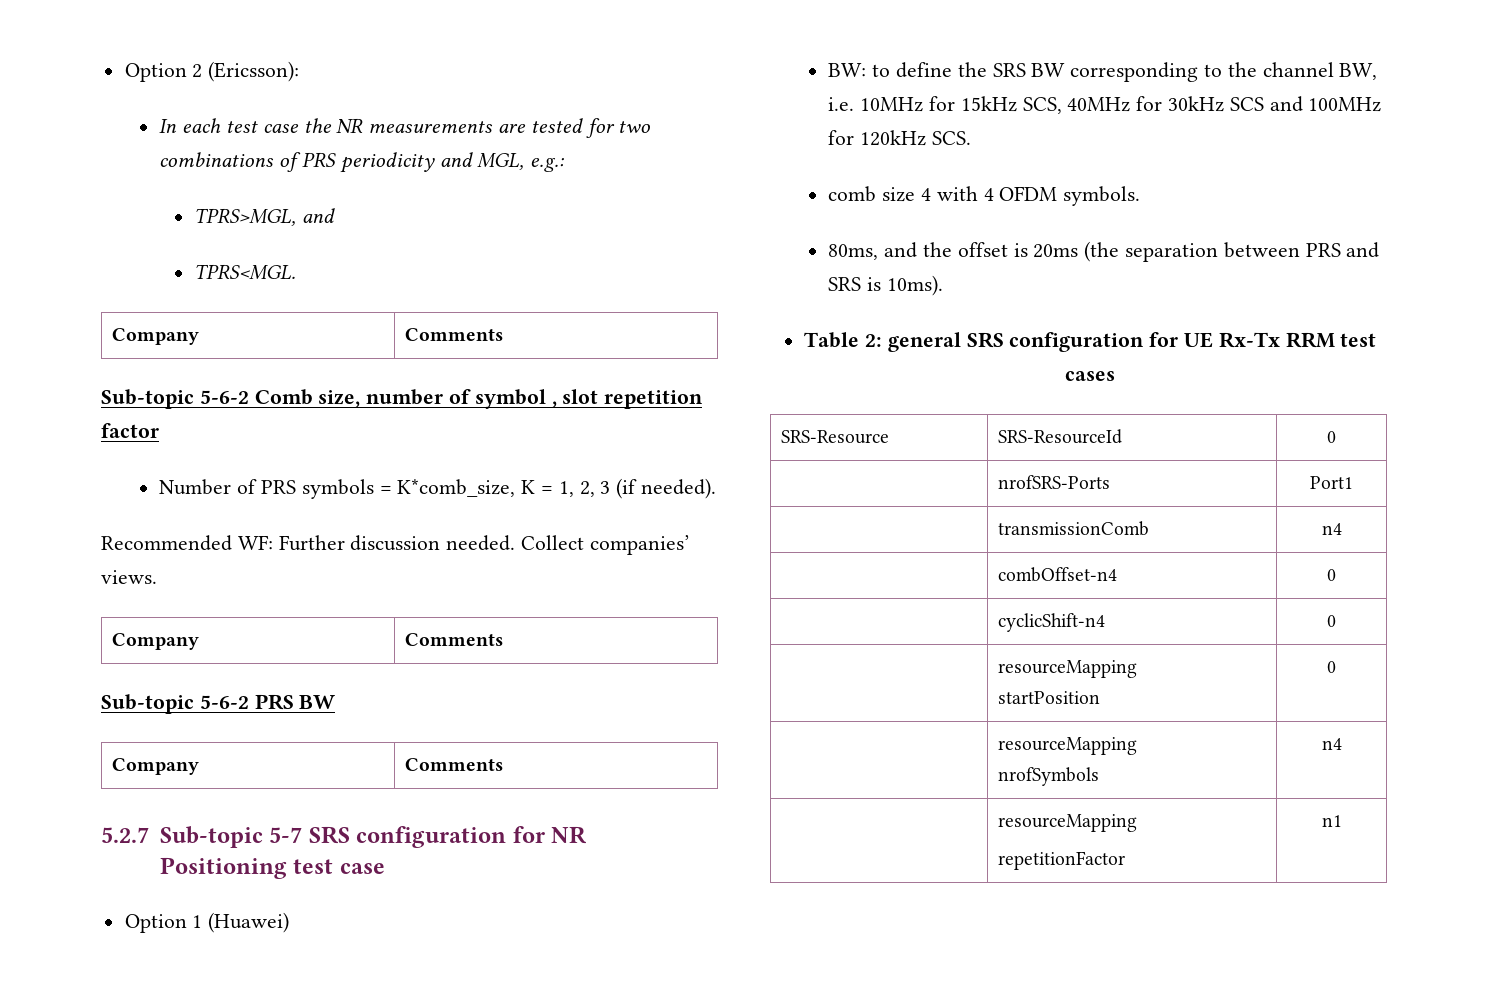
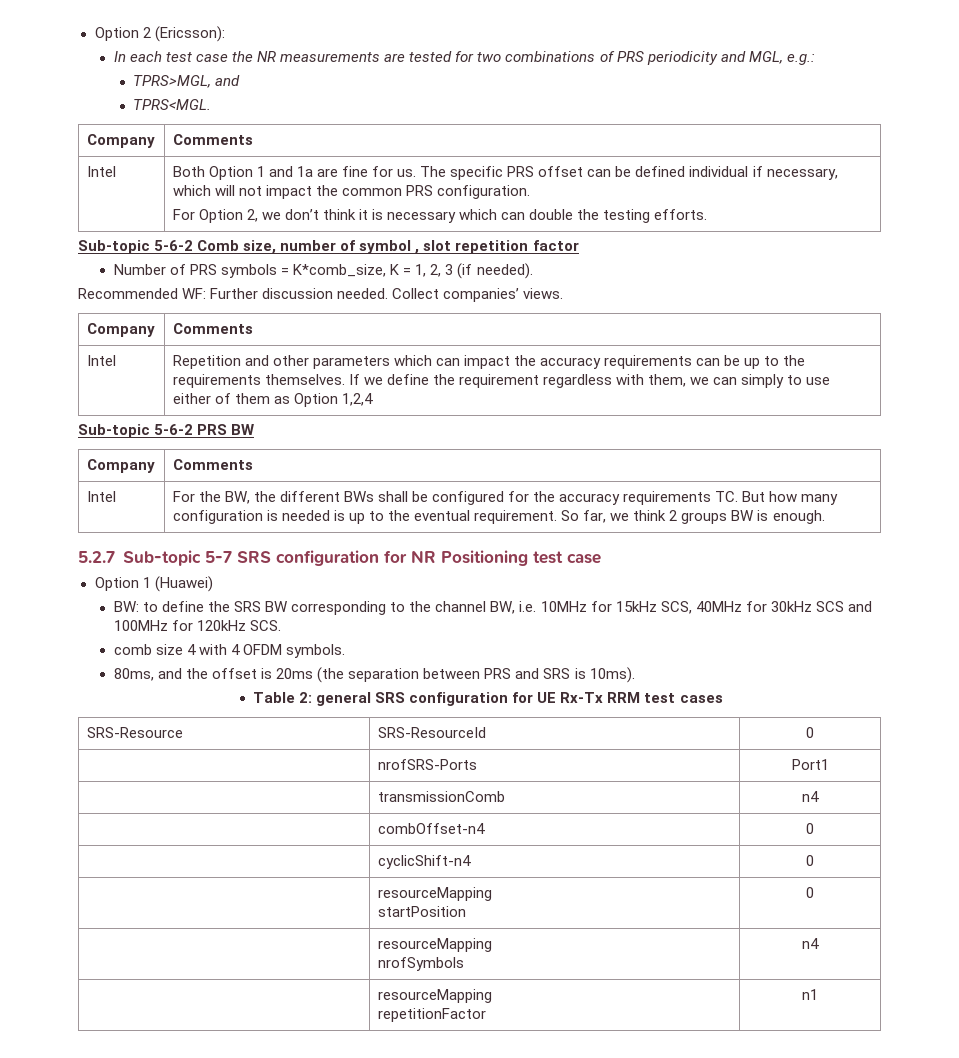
(504, 334) none -> [86,166,116,177] [172,166,838,180] [172,185,531,199] [172,209,708,223] // Intel | Both Option 1 and 1a are fine for us. The specific PRS offset can be defined individual if necessary, which will not impact the common PRS configuration. // For Option 2, we don’t think it is necessary which can double the testing efforts.
(504, 639) none -> [86,355,116,366] [172,355,806,369] [172,374,831,388] [172,393,373,407] // Intel | Repetition and other parameters which can impact the accuracy requirements can be up to the requirements themselves. If we define the requirement regardless with them, we can simply to use either of them as Option 1,2,4
(504, 764) none -> [86,491,116,502] [172,491,839,505] [172,510,825,524] // Intel | For the BW, the different BWs shall be configured for the accuracy requirements TC. But how many configuration is needed is up to the eventual requirement. So far, we think 2 groups BW is enough.

